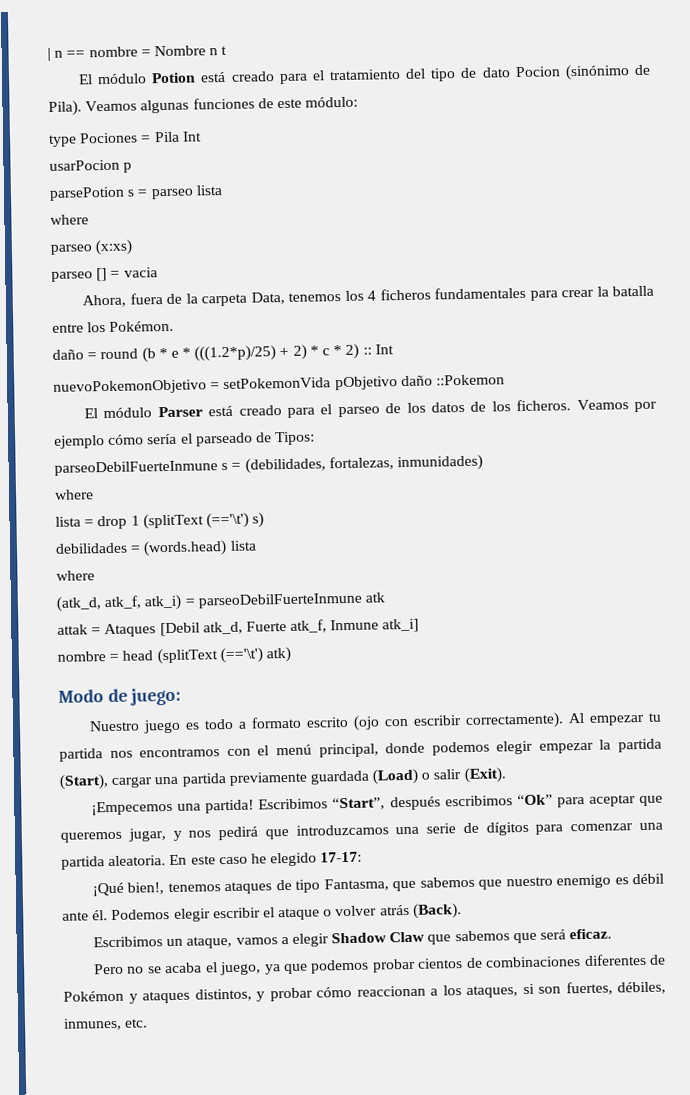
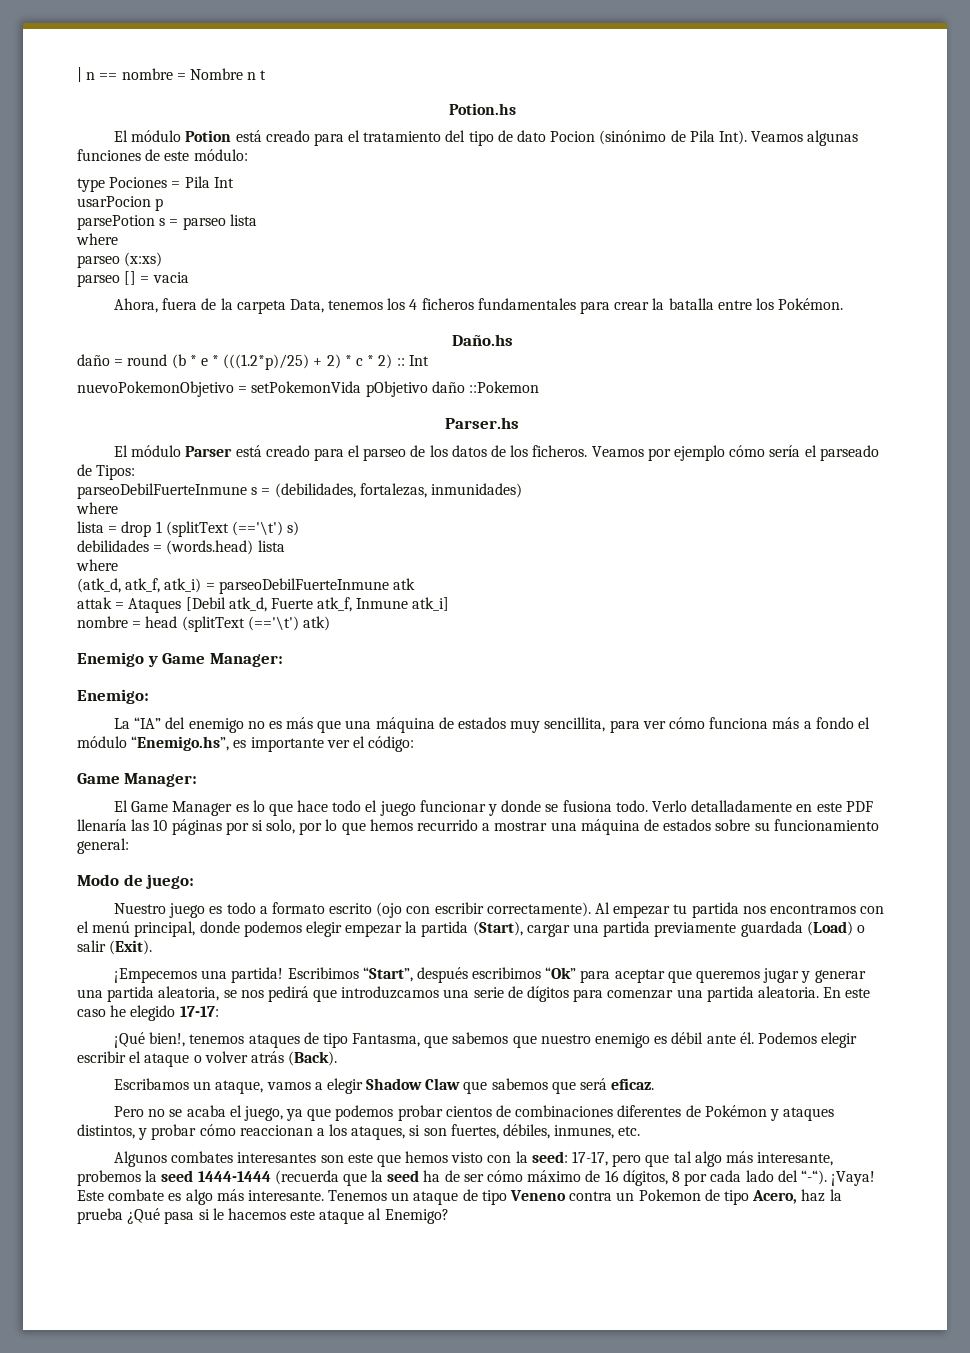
(228, 50) none -> [448,103,516,115] // Potion.hs
[48,100,82,116] Pila). -> [689,130,747,145] Pila Int).
(175, 326) none -> [451,334,513,346] // Daño.hs
(505, 380) none -> [445,417,519,429] // Parser.hs
(291, 654) none -> [77,652,283,667] [77,689,149,704] [114,717,870,733] [77,736,415,752] [77,773,198,787] [114,800,873,816] [77,819,879,835] [77,838,129,854] // Enemigo y Game Manager: // Enemigo: // La “IA” del enemigo no es más que una máquina de estados muy sencillita, para ver cómo funciona más a fondo el módulo “Enemigo.hs”, es importante ver el código: // Game Manager: // El Game Manager es lo que hace todo el juego funcionar y donde se fusiona todo. Verlo detalladamente en este PDF llenaría las 10 páginas por si solo, por lo que hemos recurrido a mostrar una máquina de estados sobre su funcionamiento general:
[127,828,182,842] jugar, y -> [763,968,866,983] [77,986,237,1002] jugar y generar una partida aleatoria, se
[93,936,164,948] Escribimos -> [114,1078,190,1090] Escribamos
(149, 1023) none -> [114,1151,834,1167] [77,1170,876,1186] [77,1189,842,1205] [77,1208,449,1224] // Algunos combates interesantes son este que hemos visto con la seed: 17-17, pero que tal algo más interesante, probemos la seed 1444-1444 (recuerda que la seed ha de ser cómo máximo de 16 dígitos, 8 por cada lado del “-“). ¡Vaya! Este combate es algo más interesante. Tenemos un ataque de tipo Veneno contra un Pokemon de tipo Acero, haz la prueba ¿Qué pasa si le hacemos este ataque al Enemigo?

